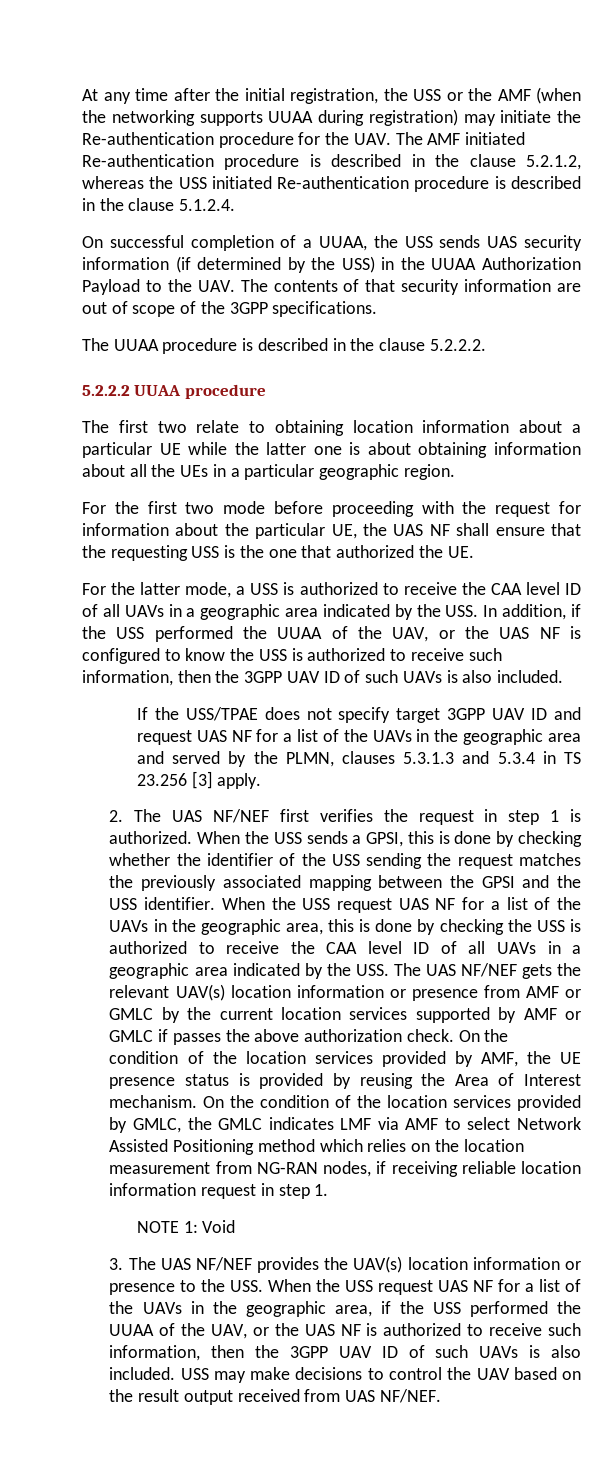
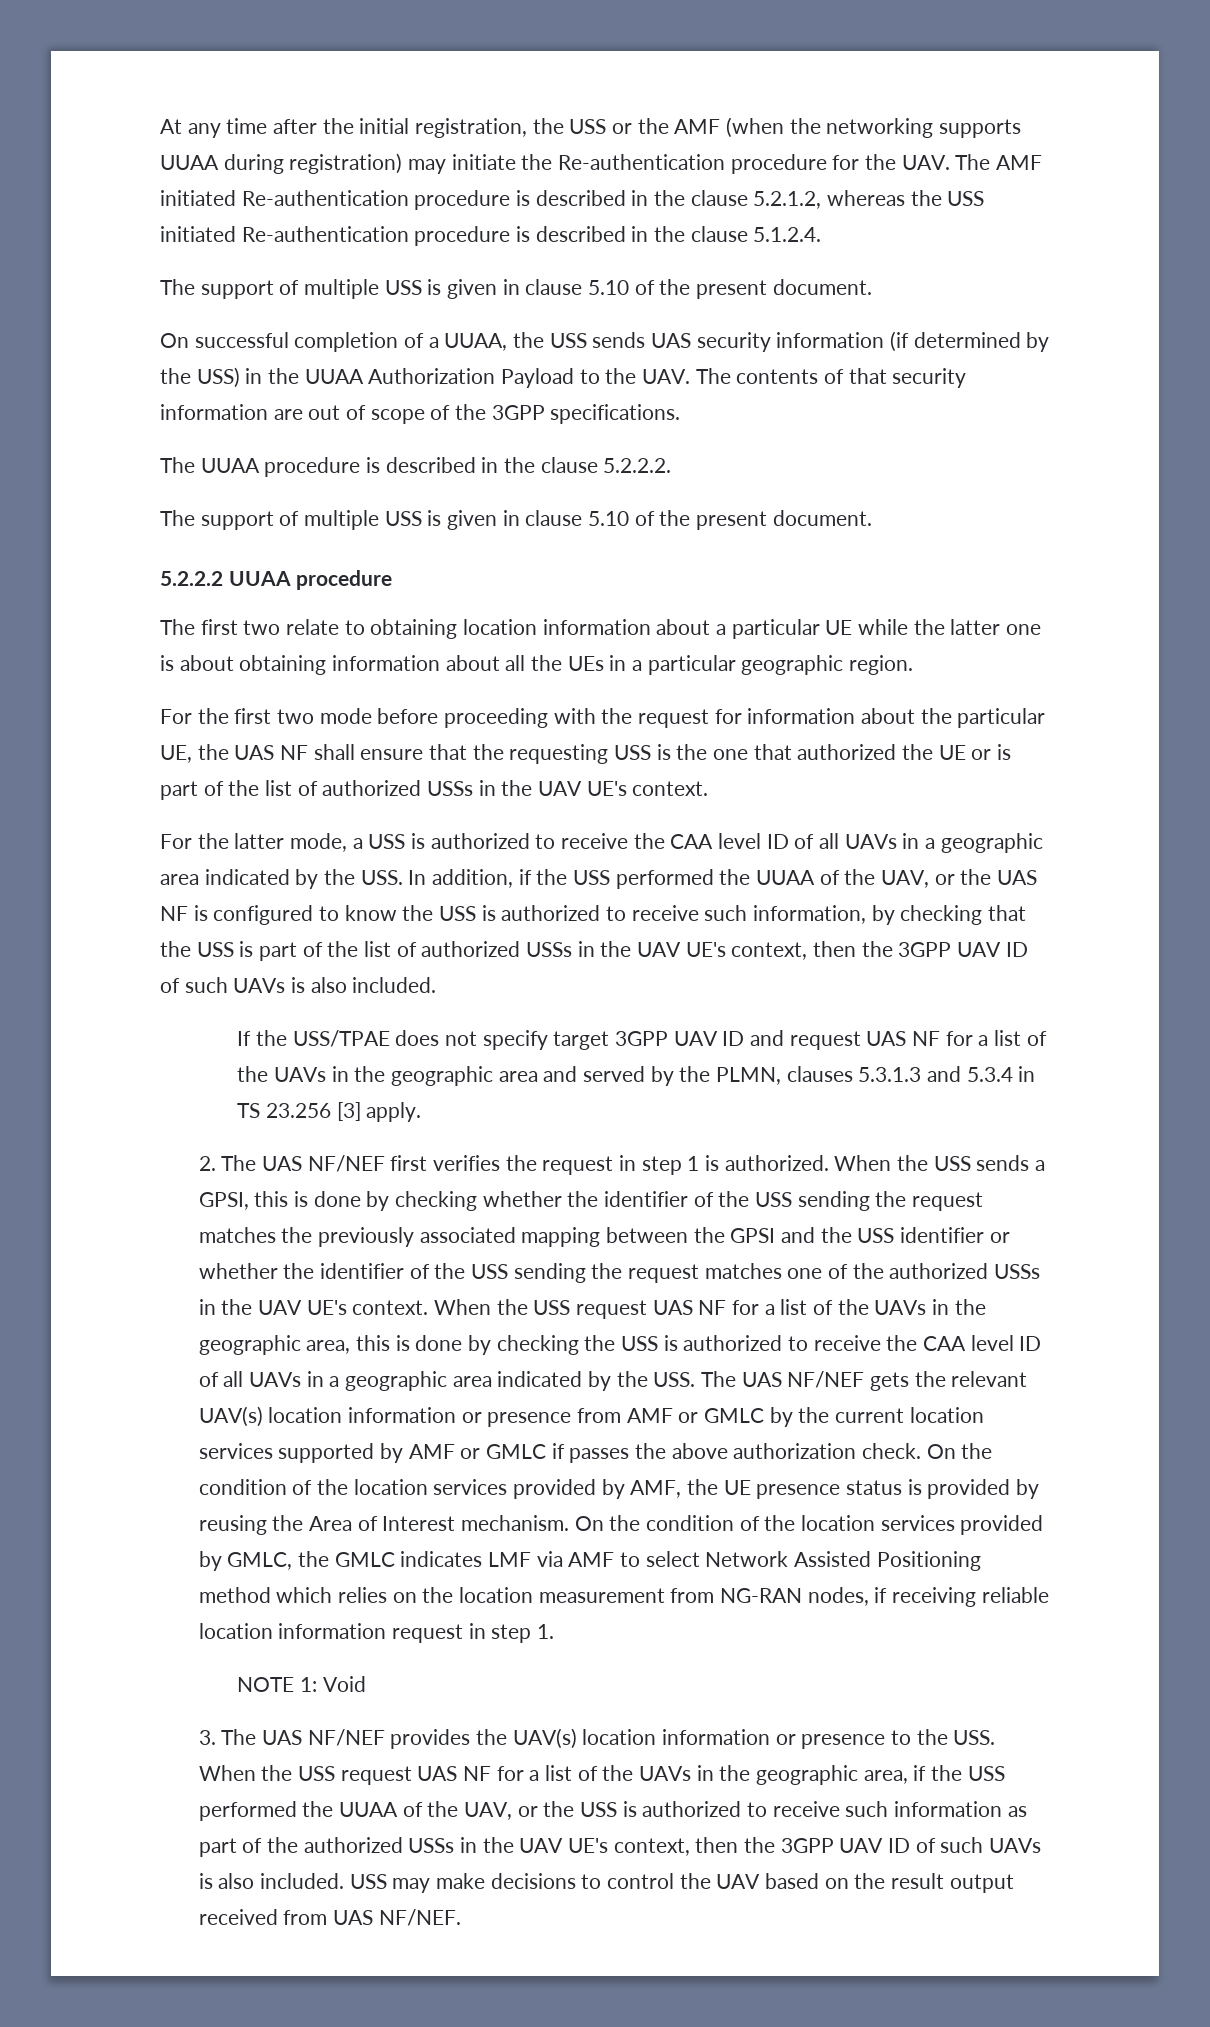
(236, 205) none -> [160,279,872,299] // The support of multiple USS is given in clause 5.10 of the present document.
(486, 345) none -> [160,510,872,530] // The support of multiple USS is given in clause 5.10 of the present document.
[447,546,474,558] UE. -> [938,744,1012,760] [160,780,709,800] UE or is part of the list of authorized USSs in the UAV UE's context.
(173, 678) none -> [871,905,1027,925] [160,941,808,961] by checking that the USS is part of the list of authorized USSs in the UAV UE's context,
[144,897,216,910] identifier. -> [900,1227,1010,1243] [198,1263,1041,1283] [198,1299,429,1315] identifier or whether the identifier of the USS sending the request matches one of the authorized USSs in the UAV UE's context.
[304,1323,582,1336] [109,1345,201,1361] UAS NF is authorized to receive such information, -> [580,1801,1027,1817] [198,1837,690,1857] USS is authorized to receive such information as part of the authorized USSs in the UAV UE's context,

